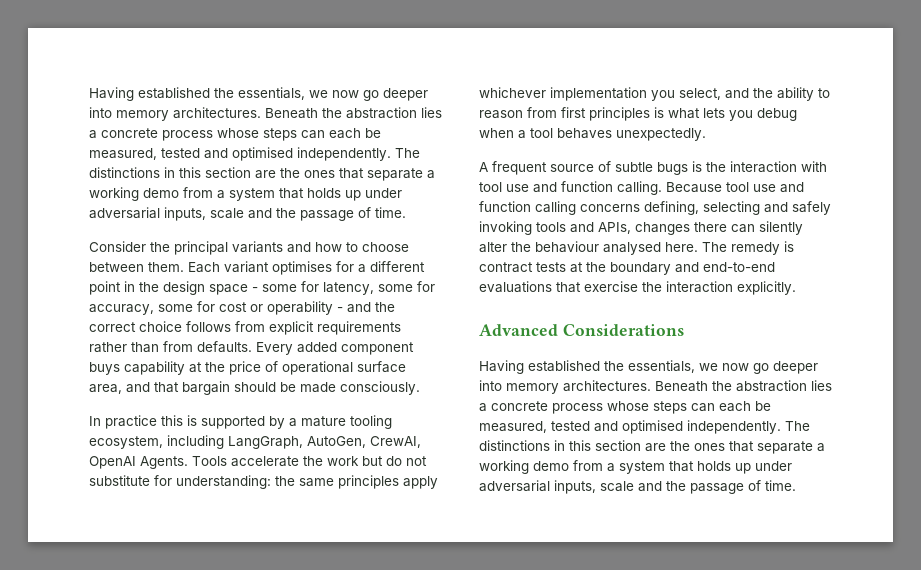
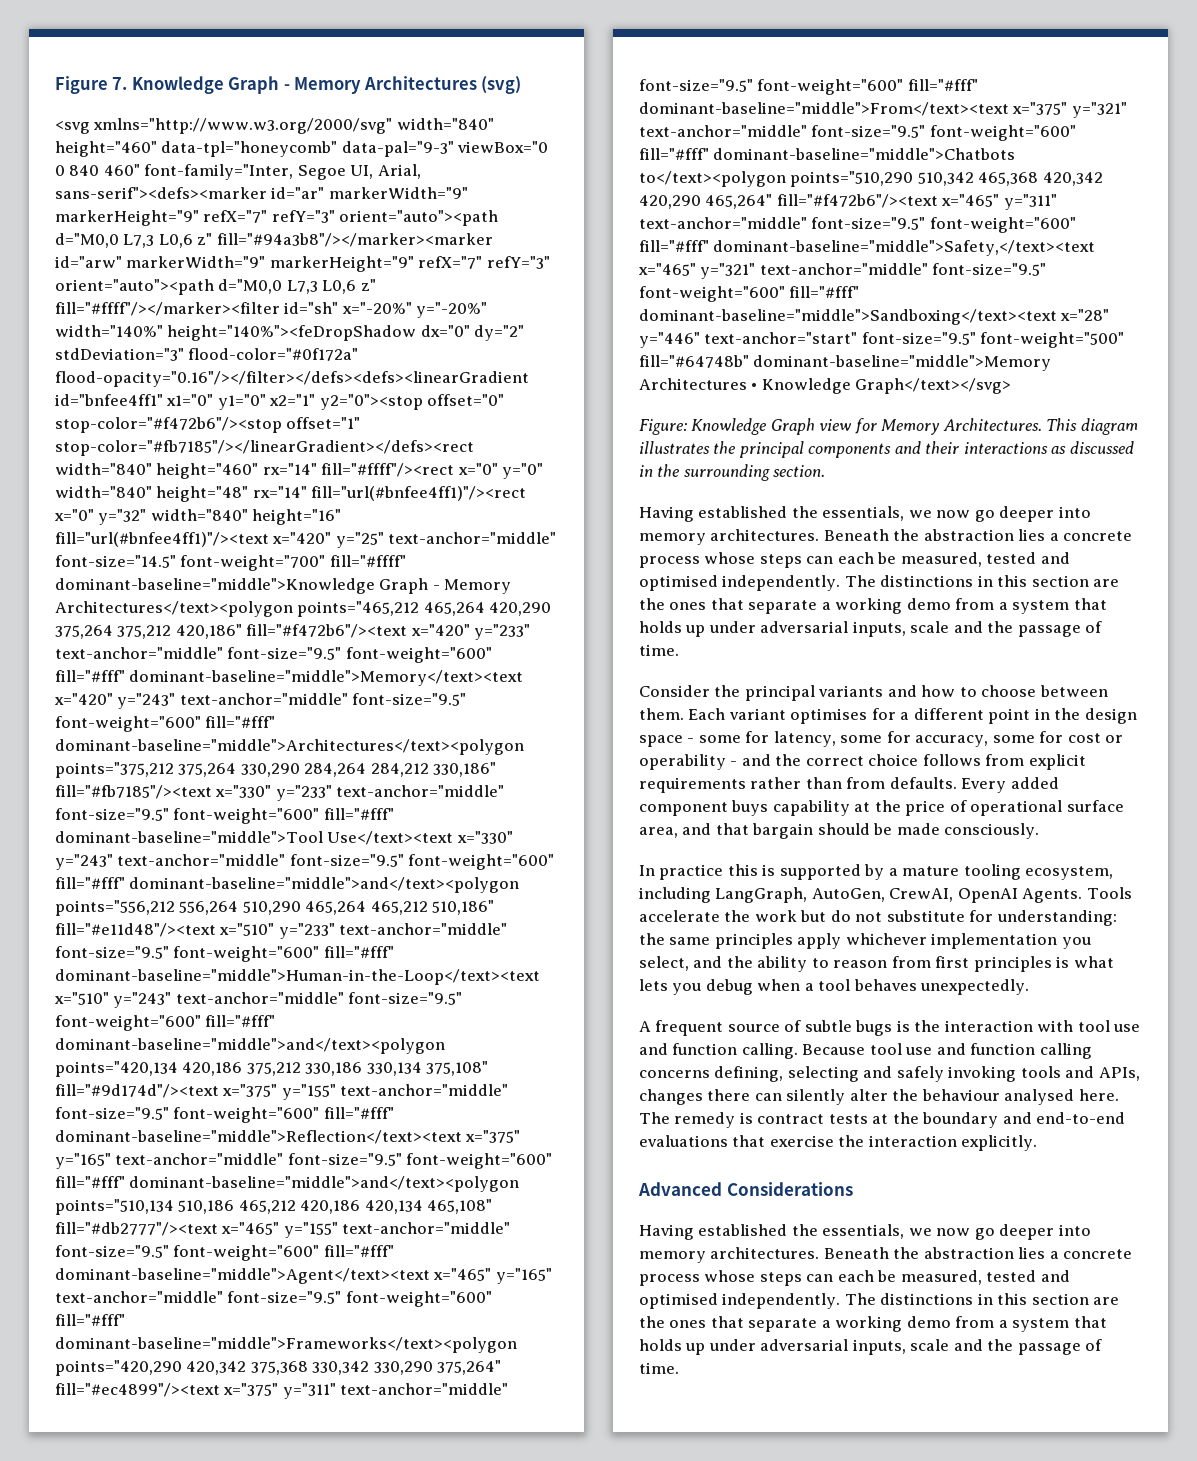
(89, 94) none -> [55,76,522,94] [55,118,494,134] [55,141,549,157] [55,164,421,180] [55,187,468,199] [55,210,499,226] [55,233,493,248] [55,256,550,272] [55,279,376,295] [55,302,488,318] [55,325,525,341] [55,348,359,361] [55,371,529,387] [55,394,505,410] [55,417,361,433] [55,440,474,456] [55,463,544,479] [55,486,527,502] [54,509,342,525] [55,532,557,548] [55,555,406,571] [55,578,512,594] [55,601,552,617] [55,624,531,640] [55,647,492,663] [55,670,524,686] [54,693,467,709] [55,716,276,732] [55,739,524,755] [55,762,497,778] [55,785,505,801] [55,808,394,824] [55,831,513,845] [55,854,555,870] [55,877,520,893] [55,900,495,916] [55,923,508,939] [55,946,394,962] [55,969,540,985] [54,992,463,1008] [55,1015,276,1031] [55,1038,445,1054] [55,1061,489,1077] [55,1084,509,1100] [55,1107,394,1123] [55,1130,521,1144] [55,1153,553,1169] [55,1176,520,1192] [55,1199,493,1215] [55,1222,511,1238] [55,1245,394,1261] [55,1268,552,1284] [55,1291,492,1307] [55,1314,125,1326] [55,1337,517,1353] [55,1360,502,1376] [55,1383,509,1399] [639,79,978,95] [639,102,1127,118] [639,125,1076,141] [639,148,1016,160] [639,171,1103,187] [639,194,1057,210] [639,217,1076,233] [639,240,1096,256] [638,263,1047,279] [639,286,860,302] [639,309,1110,325] [639,332,1125,348] [639,355,1052,371] [639,378,1012,394] [639,418,1138,435] [639,441,1134,458] [639,464,826,481] Figure 7. Knowledge Graph - Memory Architectures (svg) // <svg xmlns="http://www.w3.org/2000/svg" width="840" height="460" data-tpl="honeycomb" data-pal="9-3" viewBox="0 0 840 460" font-family="Inter, Segoe UI, Arial, sans-serif"><defs><marker id="ar" markerWidth="9" markerHeight="9" refX="7" refY="3" orient="auto"><path d="M0,0 L7,3 L0,6 z" fill="#94a3b8"/></marker><marker id="arw" markerWidth="9" markerHeight="9" refX="7" refY="3" orient="auto"><path d="M0,0 L7,3 L0,6 z" fill="#ffff"/></marker><filter id="sh" x="-20%" y="-20%" width="140%" height="140%"><feDropShadow dx="0" dy="2" stdDeviation="3" flood-color="#0f172a" flood-opacity="0.16"/></filter></defs><defs><linearGradient id="bnfee4ff1" x1="0" y1="0" x2="1" y2="0"><stop offset="0" stop-color="#f472b6"/><stop offset="1" stop-color="#fb7185"/></linearGradient></defs><rect width="840" height="460" rx="14" fill="#ffff"/><rect x="0" y="0" width="840" height="48" rx="14" fill="url(#bnfee4ff1)"/><rect x="0" y="32" width="840" height="16" fill="url(#bnfee4ff1)"/><text x="420" y="25" text-anchor="middle" font-size="14.5" font-weight="700" fill="#ffff" dominant-baseline="middle">Knowledge Graph - Memory Architectures</text><polygon points="465,212 465,264 420,290 375,264 375,212 420,186" fill="#f472b6"/><text x="420" y="233" text-anchor="middle" font-size="9.5" font-weight="600" fill="#fff" dominant-baseline="middle">Memory</text><text x="420" y="243" text-anchor="middle" font-size="9.5" font-weight="600" fill="#fff" dominant-baseline="middle">Architectures</text><polygon points="375,212 375,264 330,290 284,264 284,212 330,186" fill="#fb7185"/><text x="330" y="233" text-anchor="middle" font-size="9.5" font-weight="600" fill="#fff" dominant-baseline="middle">Tool Use</text><text x="330" y="243" text-anchor="middle" font-size="9.5" font-weight="600" fill="#fff" dominant-baseline="middle">and</text><polygon points="556,212 556,264 510,290 465,264 465,212 510,186" fill="#e11d48"/><text x="510" y="233" text-anchor="middle" font-size="9.5" font-weight="600" fill="#fff" dominant-baseline="middle">Human-in-the-Loop</text><text x="510" y="243" text-anchor="middle" font-size="9.5" font-weight="600" fill="#fff" dominant-baseline="middle">and</text><polygon points="420,134 420,186 375,212 330,186 330,134 375,108" fill="#9d174d"/><text x="375" y="155" text-anchor="middle" font-size="9.5" font-weight="600" fill="#fff" dominant-baseline="middle">Reflection</text><text x="375" y="165" text-anchor="middle" font-size="9.5" font-weight="600" fill="#fff" dominant-baseline="middle">and</text><polygon points="510,134 510,186 465,212 420,186 420,134 465,108" fill="#db2777"/><text x="465" y="155" text-anchor="middle" font-size="9.5" font-weight="600" fill="#fff" dominant-baseline="middle">Agent</text><text x="465" y="165" text-anchor="middle" font-size="9.5" font-weight="600" fill="#fff" dominant-baseline="middle">Frameworks</text><polygon points="420,290 420,342 375,368 330,342 330,290 375,264" fill="#ec4899"/><text x="375" y="311" text-anchor="middle" font-size="9.5" font-weight="600" fill="#fff" dominant-baseline="middle">From</text><text x="375" y="321" text-anchor="middle" font-size="9.5" font-weight="600" fill="#fff" dominant-baseline="middle">Chatbots to</text><polygon points="510,290 510,342 465,368 420,342 420,290 465,264" fill="#f472b6"/><text x="465" y="311" text-anchor="middle" font-size="9.5" font-weight="600" fill="#fff" dominant-baseline="middle">Safety,</text><text x="465" y="321" text-anchor="middle" font-size="9.5" font-weight="600" fill="#fff" dominant-baseline="middle">Sandboxing</text><text x="28" y="446" text-anchor="start" font-size="9.5" font-weight="500" fill="#64748b" dominant-baseline="middle">Memory Architectures • Knowledge Graph</text></svg> // Figure: Knowledge Graph view for Memory Architectures. This diagram illustrates the principal components and their interactions as discussed in the surrounding section. //

